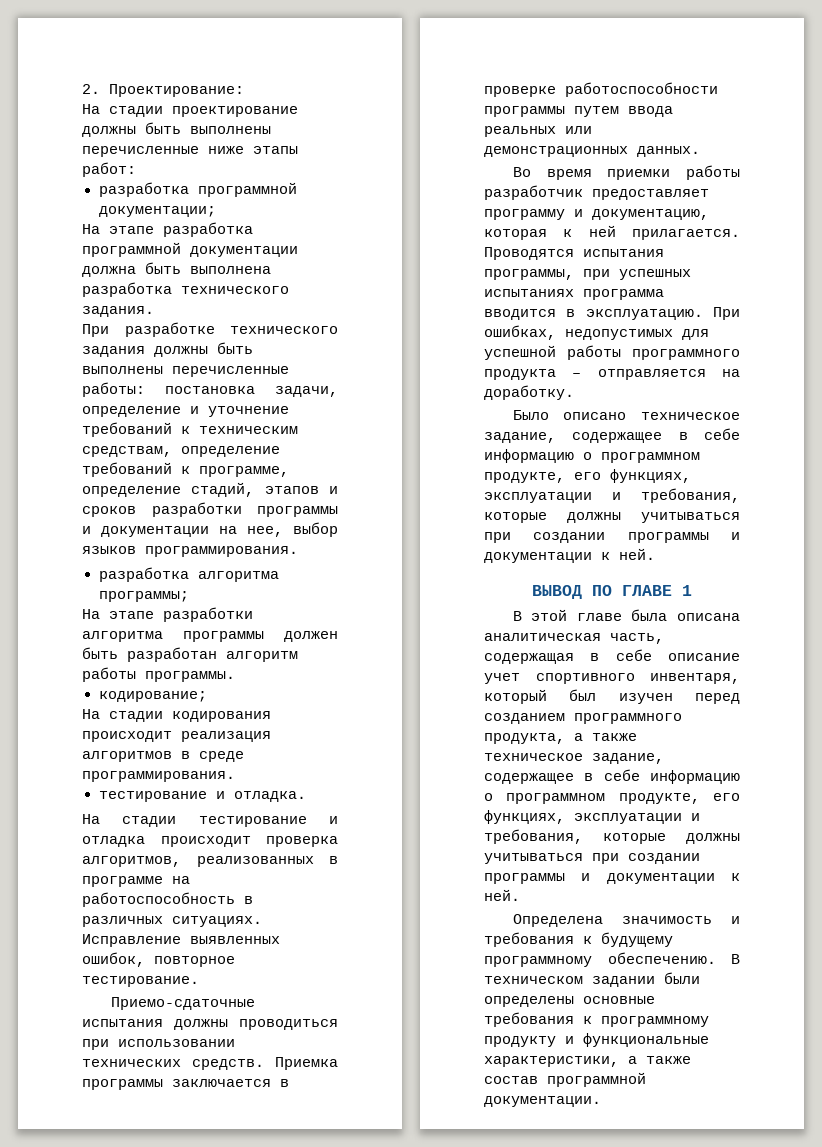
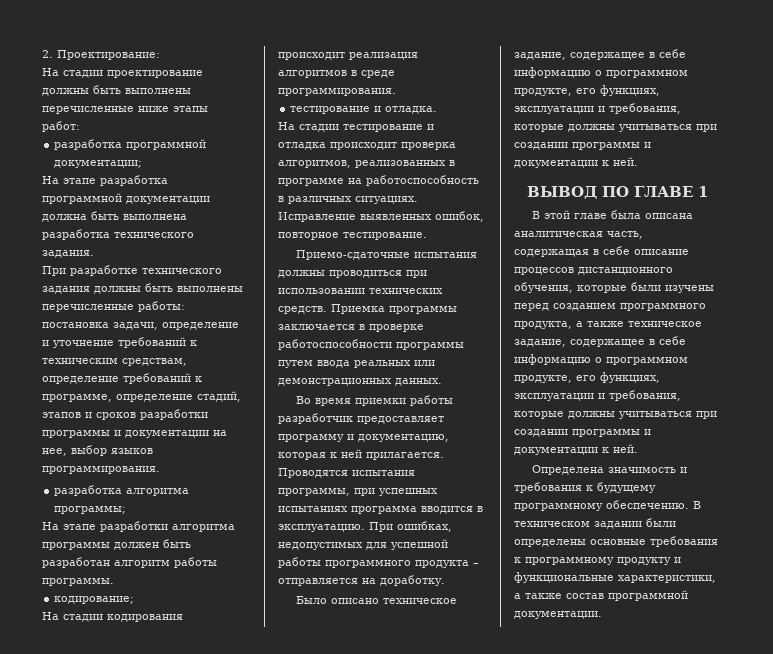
[484,673,740,684] [484,689,673,704] учет спортивного инвентаря, который был изучен -> [514,267,673,275] [514,282,714,293] процессов дистанционного обучения, которые были изучены

